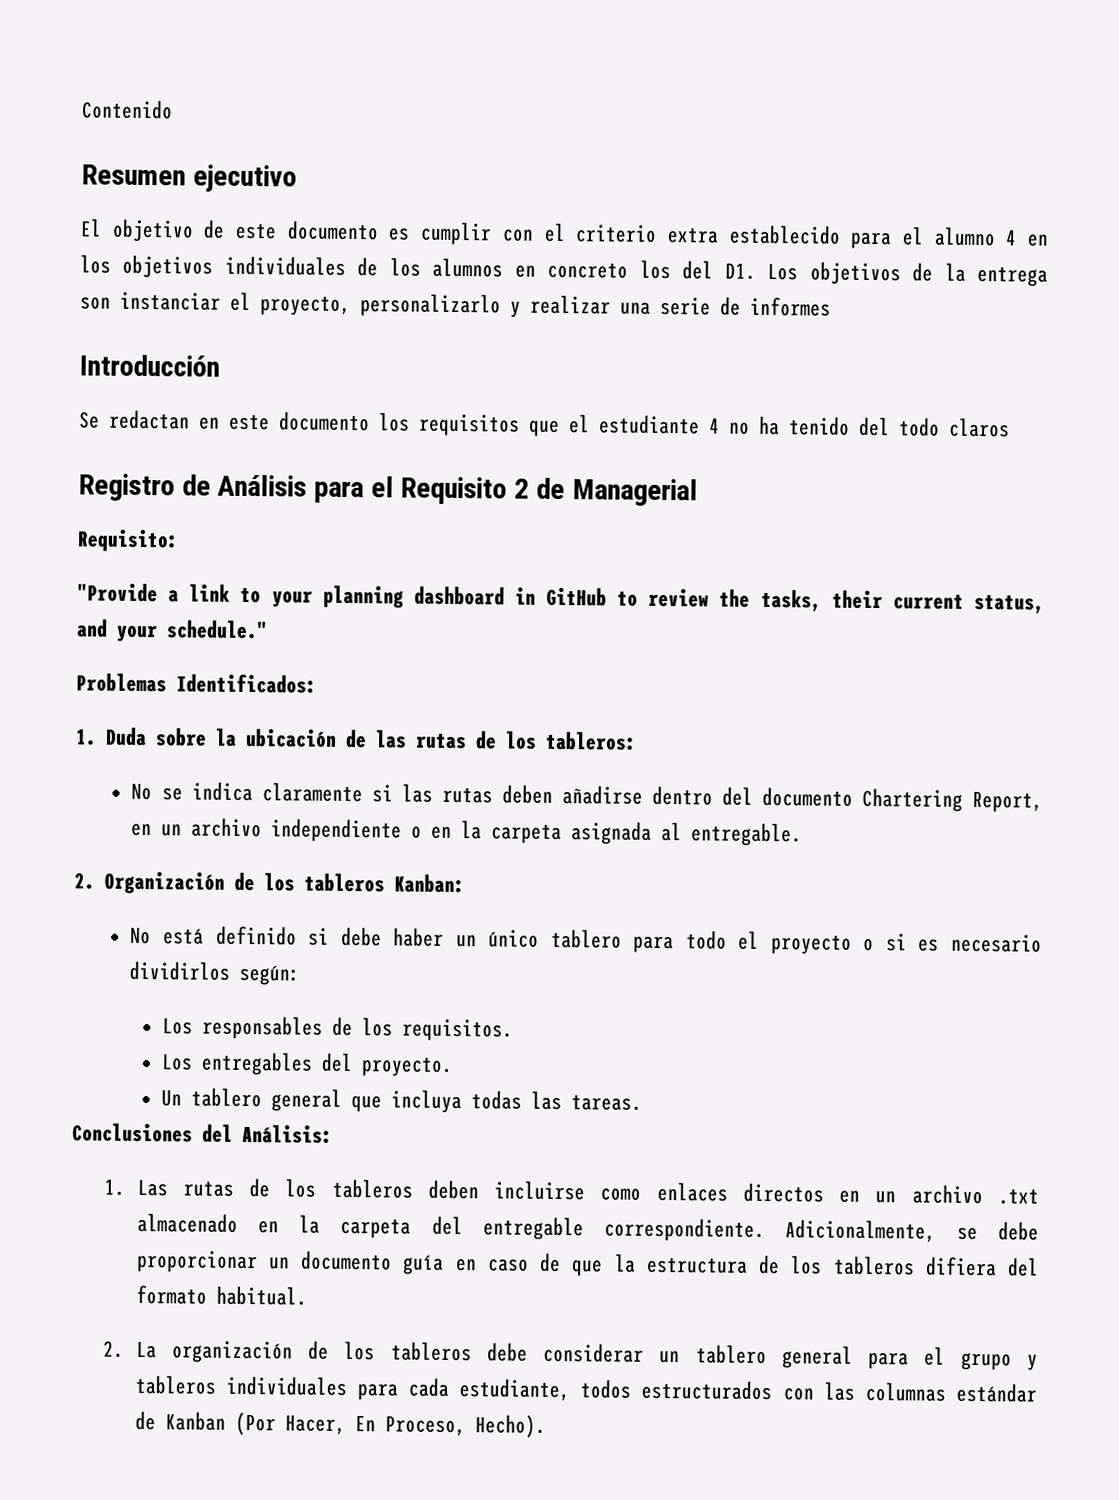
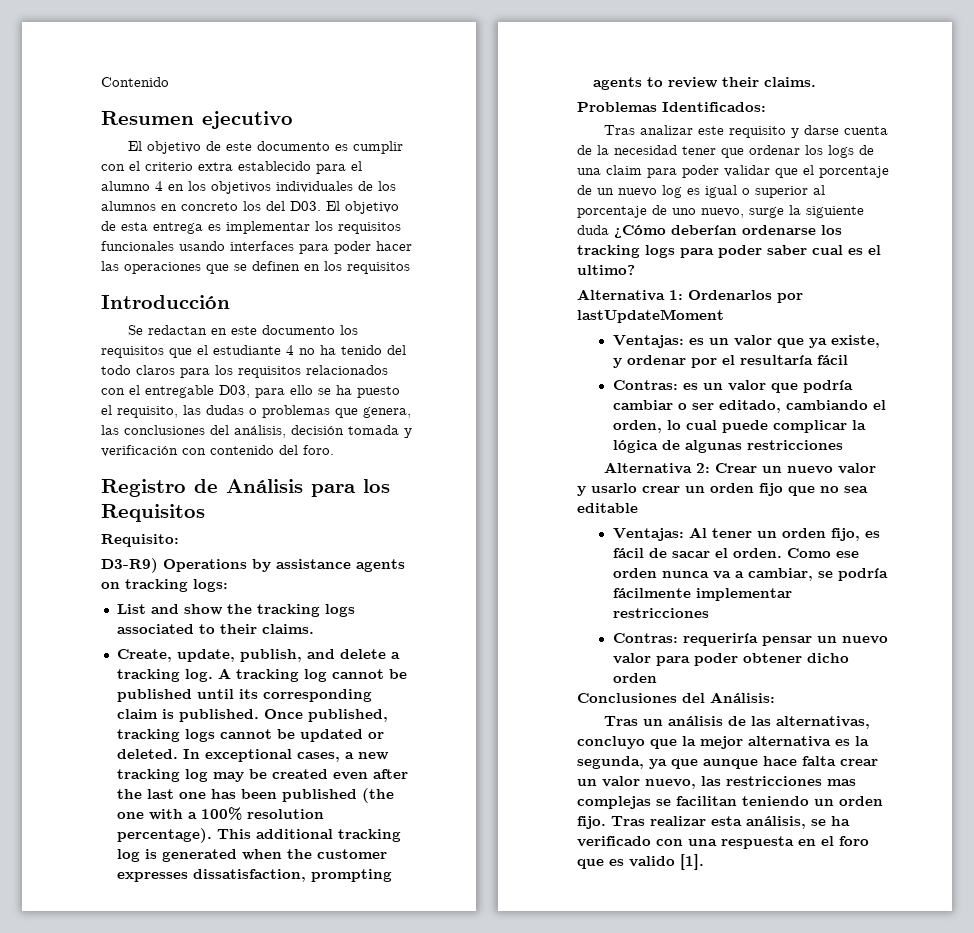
[724,261,1048,287] [80,291,831,318] D1. Los objetivos de la entrega son instanciar el proyecto, personalizarlo y realizar una serie de informes -> [290,201,399,214] [101,221,401,234] [101,241,412,254] [101,261,410,274] D03. El objetivo de esta entrega es implementar los requisitos funcionales usando interfaces para poder hacer las operaciones que se definen en los requisitos
[78,473,698,507] [77,528,179,553] [77,582,1045,614] [77,618,268,643] [76,672,317,694] [76,726,637,751] [131,781,1043,813] [131,817,803,847] [74,870,465,895] [130,925,1042,955] [129,960,301,986] [162,1015,514,1042] [161,1051,454,1077] [161,1087,643,1114] [72,1122,333,1144] [103,1178,1039,1205] [136,1212,1039,1243] [135,1249,1039,1277] [135,1284,307,1306] [102,1340,1038,1371] [134,1374,1037,1403] [134,1410,546,1438] // Registro de Análisis para el Requisito 2 de Managerial // Requisito: // "Provide a link to your planning dashboard in GitHub to review the tasks, their current status, and your schedule." // Problemas Identificados: // 1. Duda sobre la ubicación de las rutas de los tableros: // No se indica claramente si las rutas deben añadirse dentro del documento Chartering Report, en un archivo independiente o en la carpeta asignada al entregable. // 2. Organización de los tableros Kanban: // No está definido si debe haber un único tablero para todo el proyecto o si es necesario dividirlos según: // Los responsables de los requisitos. // Los entregables del proyecto. // Un tablero general que incluya todas las tareas. // Conclusiones del Análisis: // 1. Las rutas de los tableros deben incluirse como enlaces directos en un archivo .txt almacenado en la carpeta del entregable correspondiente. Adicionalmente, se debe proporcionar un documento guía en caso de que la estructura de los tableros difiera del formato habitual. // 2. La organización de los tableros debe considerar un tablero general para el grupo y tableros individuales para cada estudiante, todos estructurados con las columnas estándar de Kanban (Por Hacer, En Proceso, Hecho). -> [180,365,388,378] [101,385,400,398] [101,405,411,418] [101,425,412,438] [101,445,334,457] [101,479,390,497] [101,504,205,522] [101,534,179,547] [101,558,405,573] [101,579,228,592] [116,604,355,617] [116,624,314,634] [116,649,400,662] [116,668,407,682] [116,689,372,702] [116,709,388,722] [116,729,384,742] [116,749,389,762] [116,769,408,782] [116,788,394,803] [116,807,324,820] [116,828,401,843] [116,849,387,862] [116,869,392,882] [592,77,816,90] [577,102,766,112] [603,125,888,138] [577,145,874,158] [577,165,889,178] [577,185,825,198] [577,205,864,218] [577,225,842,238] [577,245,881,258] [577,265,635,275] [577,289,803,303] [577,309,724,323] [612,335,880,348] [612,355,848,368] [612,380,853,393] [612,400,886,413] [612,420,866,433] [612,440,843,453] [603,462,876,474] [577,483,868,496] [577,503,638,513] [612,527,880,541] [612,548,859,558] [612,568,888,581] [612,588,792,601] [612,608,709,618] [612,633,888,646] [612,653,849,666] [612,673,657,683] [577,692,775,703] [603,716,870,729] [577,736,869,749] [577,756,878,769] [577,776,856,789] [577,796,883,809] [577,816,850,829] [577,836,869,849] [577,854,704,870] para los requisitos relacionados con el entregable D03, para ello se ha puesto el requisito, las dudas o problemas que genera, las conclusiones del análisis, decisión tomada y verificación con contenido del foro. // Registro de Análisis para los Requisitos // Requisito: // D3-R9) Operations by assistance agents on tracking logs: // List and show the tracking logs associated to their claims. // Create, update, publish, and delete a tracking log. A tracking log cannot be published until its corresponding claim is published. Once published, tracking logs cannot be updated or deleted. In exceptional cases, a new tracking log may be created even after the last one has been published (the one with a 100% resolution percentage). This additional tracking log is generated when the customer expresses dissatisfaction, prompting agents to review their claims. // Problemas Identificados: // Tras analizar este requisito y darse cuenta de la necesidad tener que ordenar los logs de una claim para poder validar que el porcentaje de un nuevo log es igual o superior al porcentaje de uno nuevo, surge la siguiente duda ¿Cómo deberían ordenarse los tracking logs para poder saber cual es el ultimo? // Alternativa 1: Ordenarlos por lastUpdateMoment // Ventajas: es un valor que ya existe, y ordenar por el resultaría fácil // Contras: es un valor que podría cambiar o ser editado, cambiando el orden, lo cual puede complicar la lógica de algunas restricciones // Alternativa 2: Crear un nuevo valor y usarlo crear un orden fijo que no sea editable // Ventajas: Al tener un orden fijo, es fácil de sacar el orden. Como ese orden nunca va a cambiar, se podría fácilmente implementar restricciones // Contras: requeriría pensar un nuevo valor para poder obtener dicho orden // Conclusiones del Análisis: // Tras un análisis de las alternativas, concluyo que la mejor alternativa es la segunda, ya que aunque hace falta crear un valor nuevo, las restricciones mas complejas se facilitan teniendo un orden fijo. Tras realizar esta análisis, se ha verificado con una respuesta en el foro que es valido [1].

